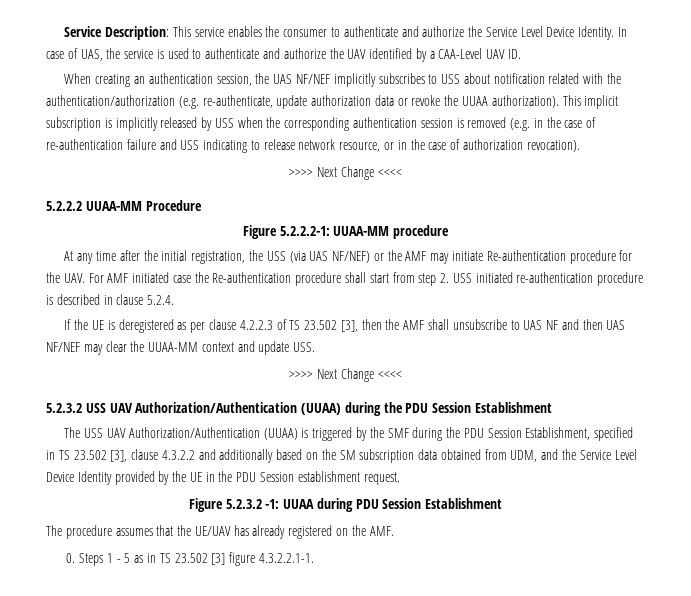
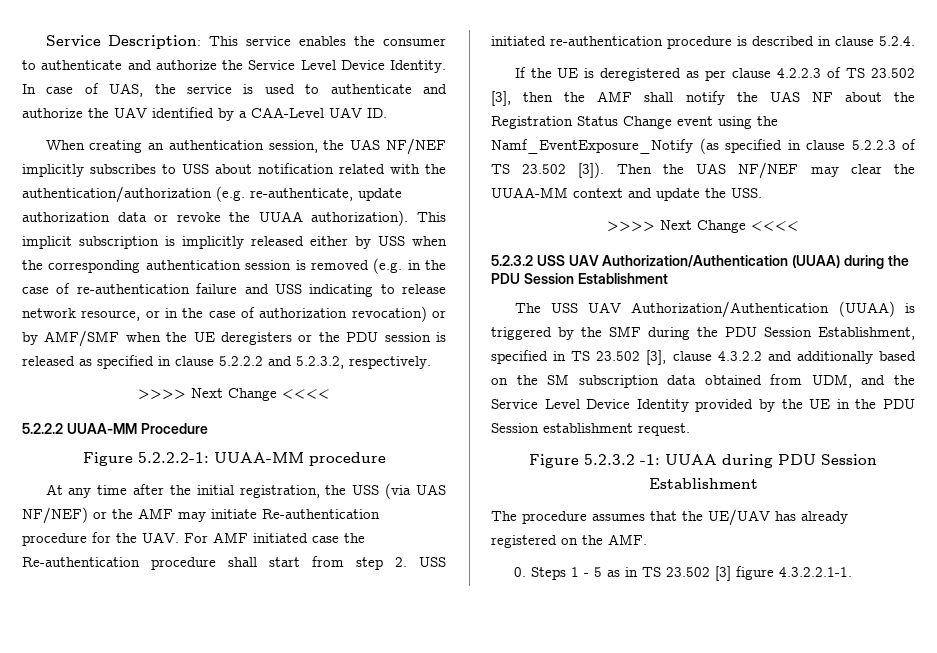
(198, 122) none -> [310,236,348,246] either
[526,140,580,152] revocation). -> [351,306,446,322] [22,330,446,347] [22,355,431,369] revocation) or by AMF/SMF when the UE deregisters or the PDU session is released as specified in clause 5.2.2.2 and 5.2.3.2, respectively.
[452,319,603,330] unsubscribe to UAS NF and then -> [685,91,916,105] [491,116,778,129] [491,138,916,154] [491,162,684,178] notify the UAS NF about the Registration Status Change event using the Namf_EventExposure_Notify (as specified in clause 5.2.2.3 of TS 23.502 [3]). Then the
(290, 348) none -> [705,188,726,198] the

